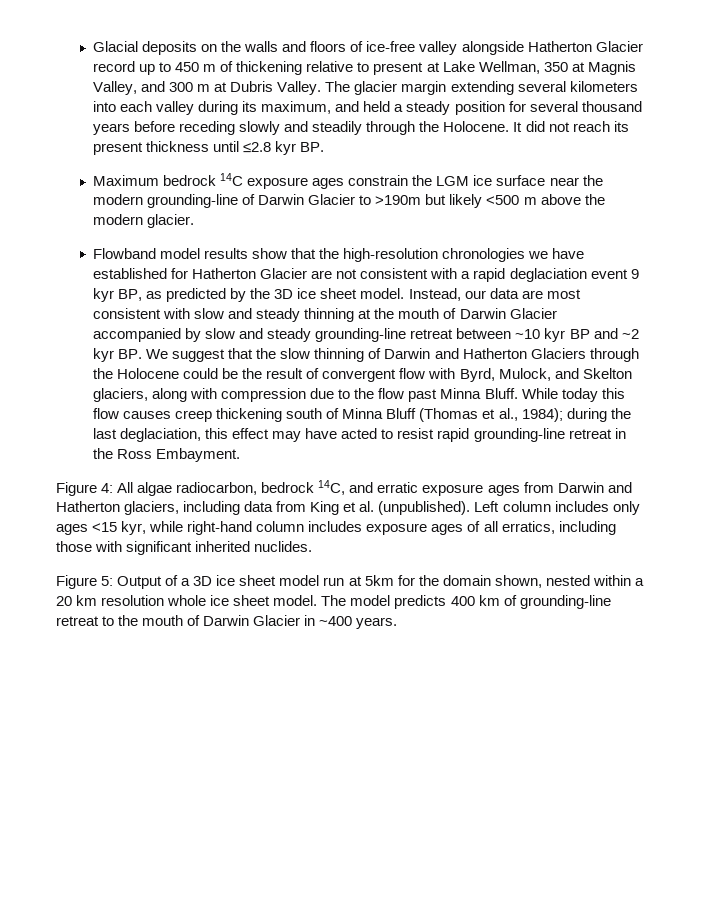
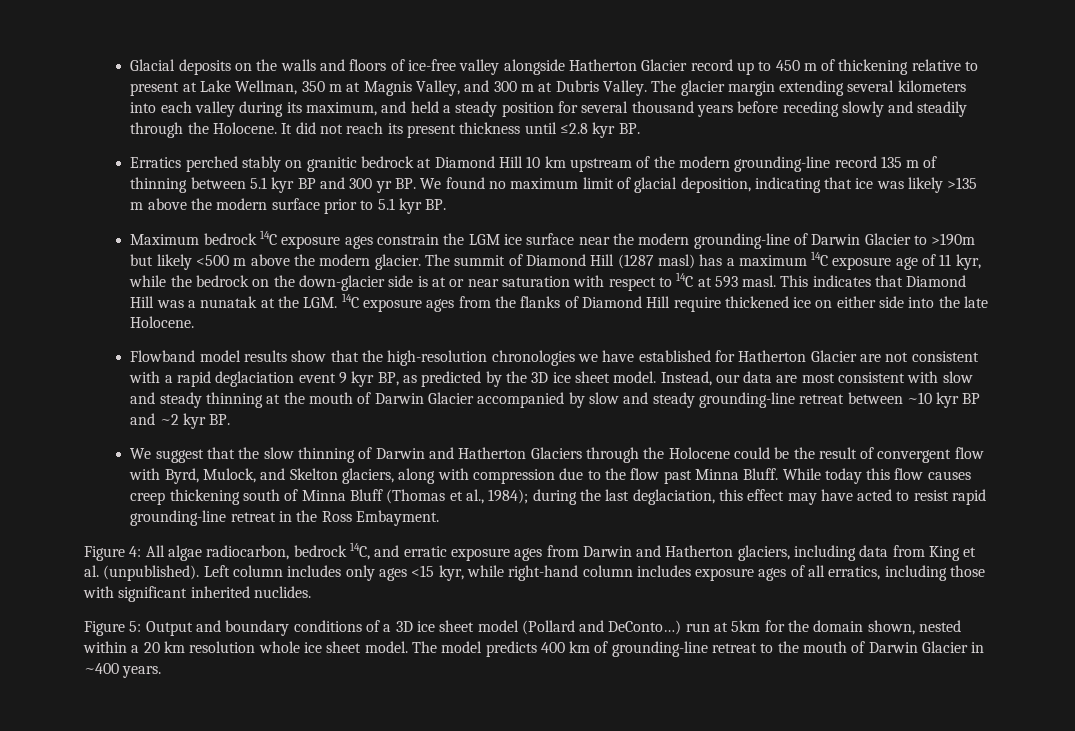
(568, 67) none -> [328,84,342,92] m
(325, 147) none -> [130,156,938,172] [130,177,978,193] [130,198,447,214] // Erratics perched stably on granitic bedrock at Diamond Hill 10 km upstream of the modern grounding-line record 135 m of thinning between 5.1 kyr BP and 300 yr BP. We found no maximum limit of glacial deposition, indicating that ice was likely >135 m above the modern surface prior to 5.1 kyr BP.
(195, 221) none -> [424,251,981,270] [129,272,967,291] [130,293,989,312] [130,316,195,328] The summit of Diamond Hill (1287 masl) has a maximum 14C exposure age of 11 kyr, while the bedrock on the down-glacier side is at or near saturation with respect to 14C at 593 masl. This indicates that Diamond Hill was a nunatak at the LGM. 14C exposure ages from the flanks of Diamond Hill require thickened ice on either side into the late Holocene.
(143, 354) none -> (231, 419) //
(163, 582) none -> [195,620,362,636] and boundary conditions
(320, 580) none -> [521,620,682,635] (Pollard and DeConto…)

